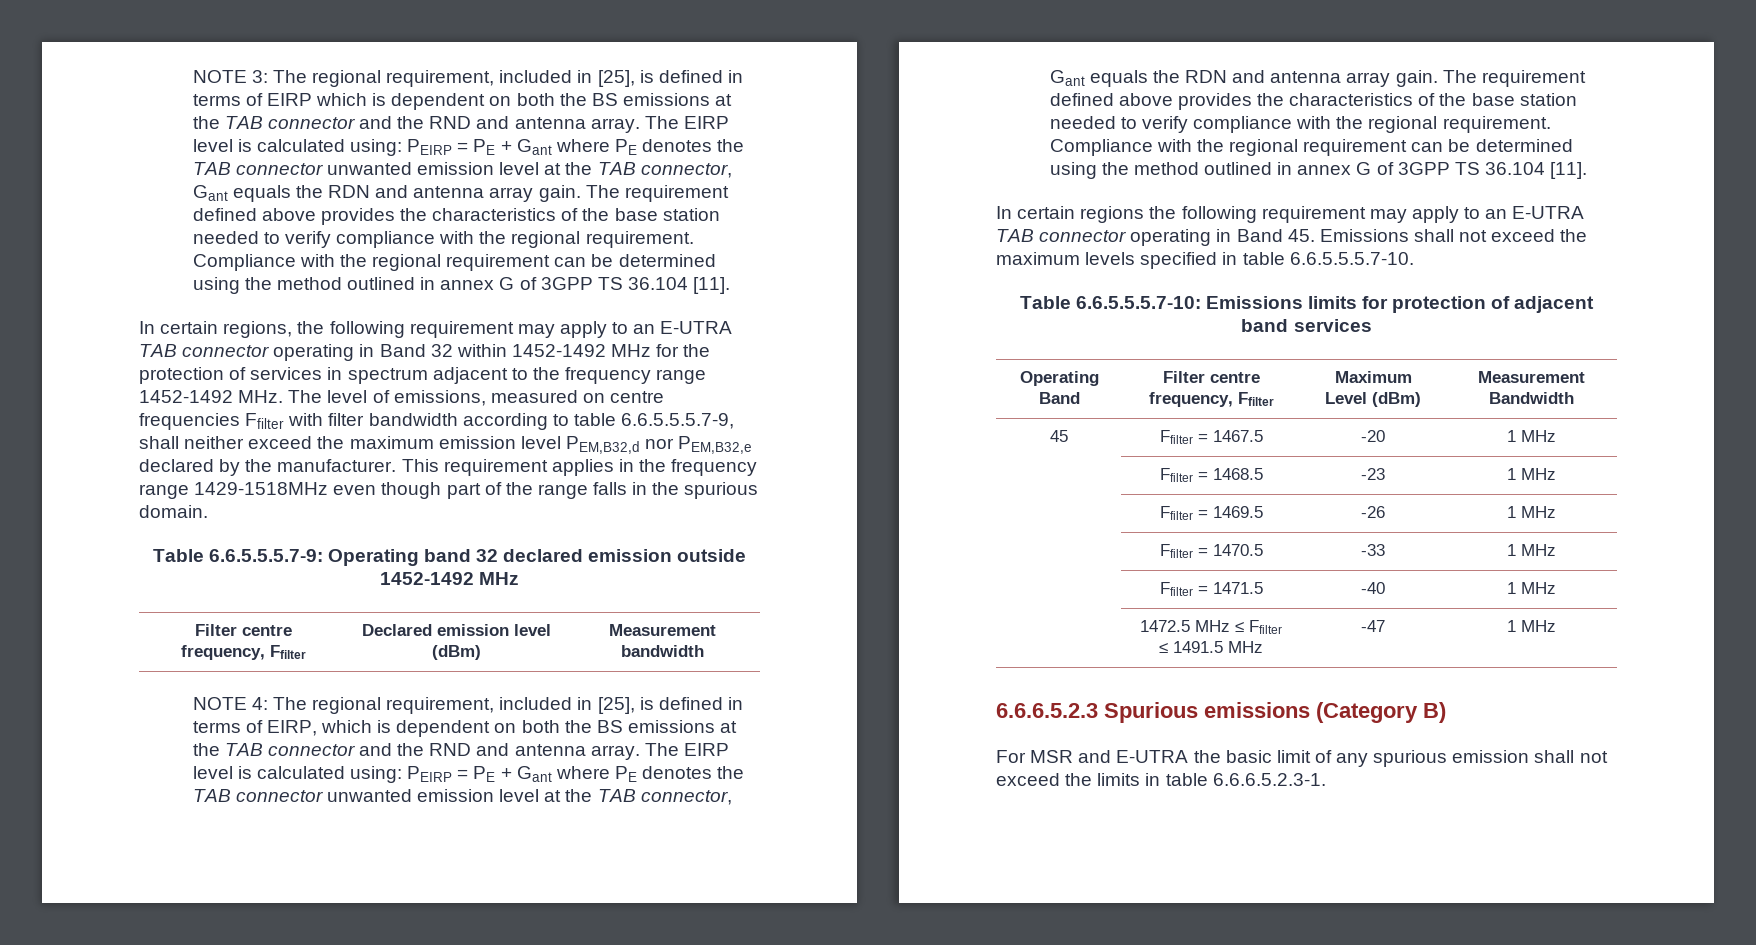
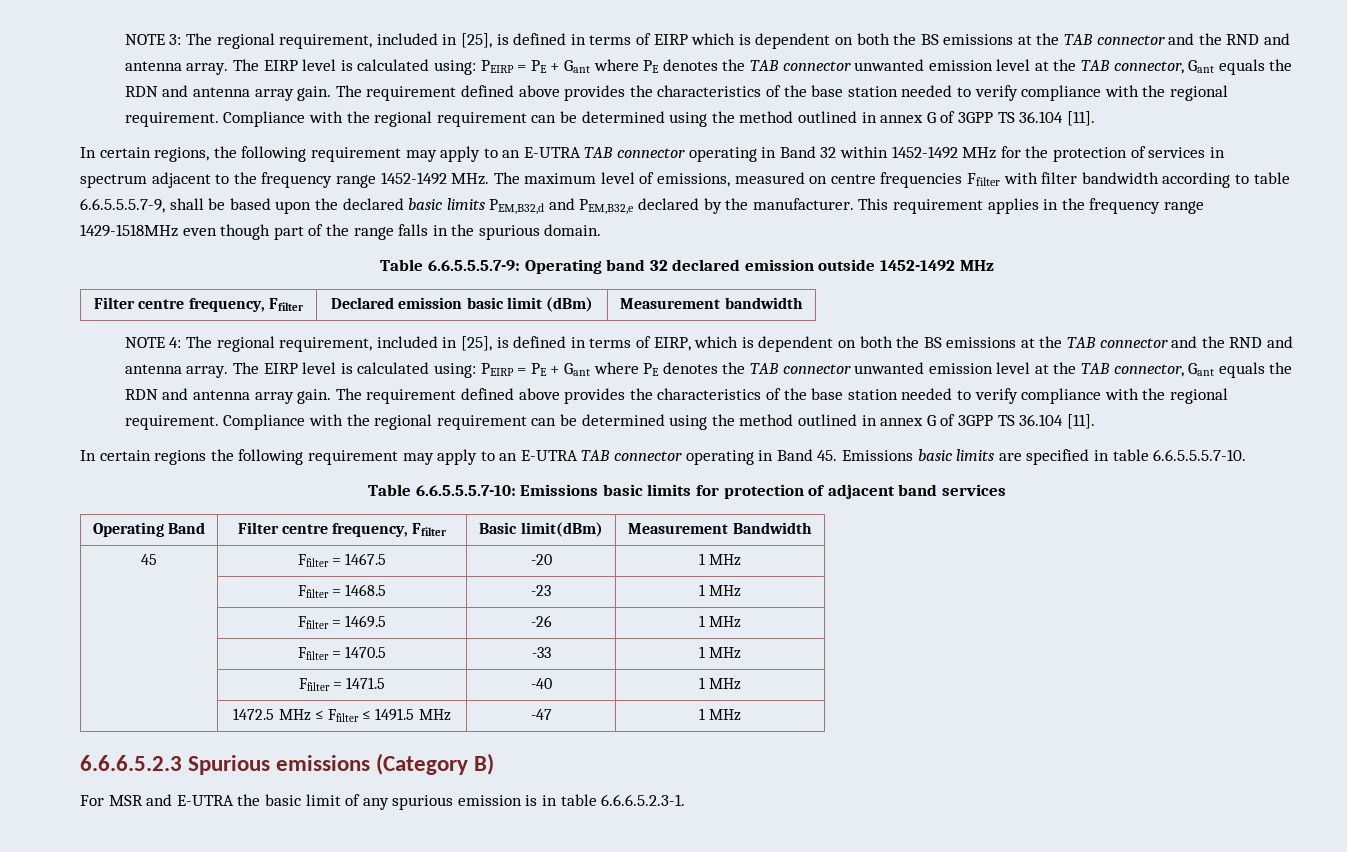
(323, 396) none -> [524,173,597,184] maximum
[184,436,675,454] neither exceed the maximum emission level PEM,B32,d nor -> [208,198,575,214] be based upon the declared basic limits PEM,B32,d and
[513,624,551,636] level -> [466,297,542,309] basic limit
[1413,229,1588,242] [996,252,1136,265] shall not exceed the maximum levels -> [917,449,1022,461] basic limits are
(1303, 302) none -> [602,484,643,496] basic
[1334,371,1412,383] [1325,392,1421,407] Maximum Level (dBm) -> [479,522,603,537] Basic limit(dBm)
[1534,750,1608,763] [996,773,1141,786] shall not exceed the limits -> [525,795,538,806] is

